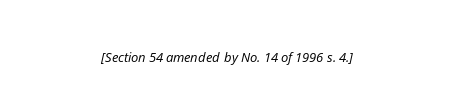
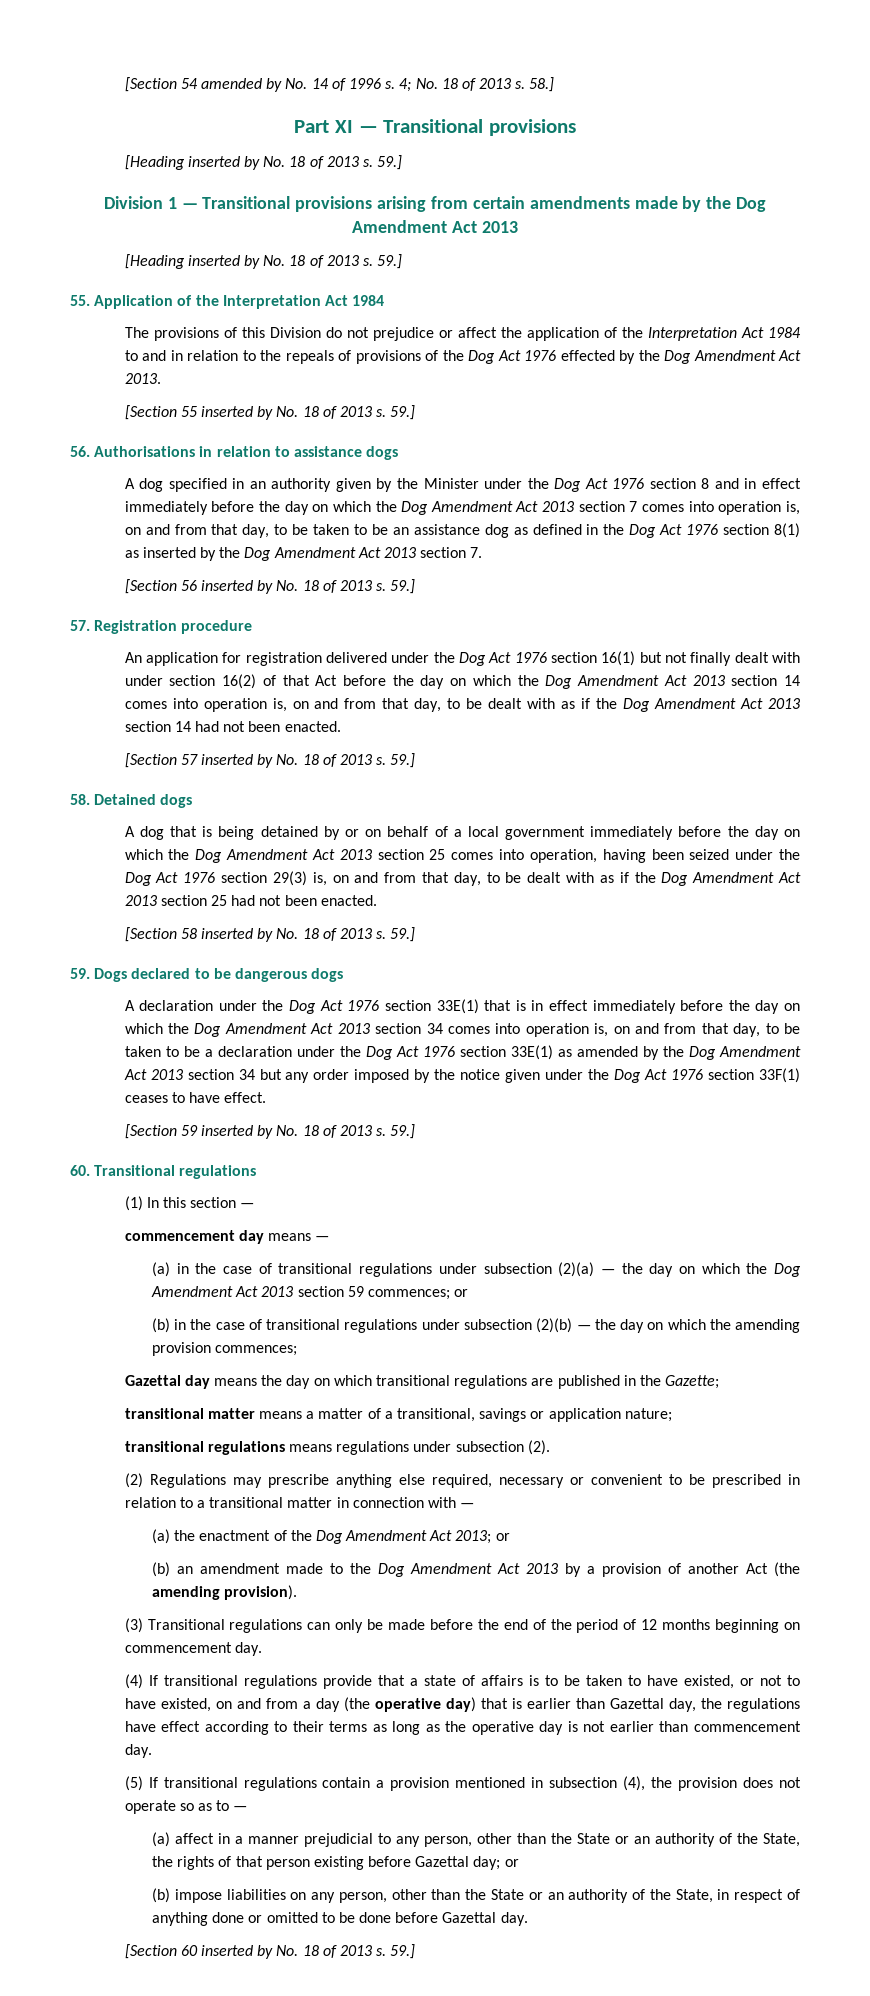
[339,53,354,64] 4.] -> [399,77,555,92] [294,119,576,136] [124,155,403,170] [103,196,767,212] [352,220,518,233] [124,254,403,269] [70,295,385,309] [124,327,802,341] [124,350,802,364] [124,373,161,384] [124,405,416,420] [70,446,399,460] [124,478,801,492] [124,501,800,515] [124,523,800,538] [124,547,483,561] [124,579,416,594] [70,620,253,634] [124,651,801,666] [124,674,800,689] [124,698,800,712] [124,721,341,732] [124,753,416,768] [70,794,193,808] [124,826,801,840] [124,849,800,863] [124,871,801,886] [124,895,377,906] [124,927,416,942] [70,968,344,982] [124,999,800,1014] [124,1023,801,1037] [124,1045,801,1060] [123,1068,801,1083] [124,1092,267,1103] [124,1124,416,1139] [70,1165,257,1179] [124,1196,255,1211] [124,1230,330,1244] [151,1262,801,1277] [150,1286,469,1300] [151,1318,800,1333] [151,1342,298,1356] [124,1375,720,1389] [124,1408,672,1422] [124,1440,550,1455] [124,1473,800,1488] [124,1497,475,1508] [151,1529,510,1544] [151,1562,800,1577] [151,1585,298,1600] [124,1618,801,1633] [124,1642,262,1656] [124,1674,801,1689] [124,1697,800,1712] [124,1721,801,1735] [124,1744,152,1758] [124,1776,801,1791] [124,1800,248,1814] [151,1832,800,1847] [151,1856,519,1870] [151,1888,801,1903] [151,1912,528,1926] [124,1944,416,1959] 4; No. 18 of 2013 s. 58.] // Part XI — Transitional provisions // [Heading inserted by No. 18 of 2013 s. 59.] // Division 1 — Transitional provisions arising from certain amendments made by the Dog Amendment Act 2013 // [Heading inserted by No. 18 of 2013 s. 59.] // 55. Application of the Interpretation Act 1984 // The provisions of this Division do not prejudice or affect the application of the Interpretation Act 1984 to and in relation to the repeals of provisions of the Dog Act 1976 effected by the Dog Amendment Act 2013. // [Section 55 inserted by No. 18 of 2013 s. 59.] // 56. Authorisations in relation to assistance dogs // A dog specified in an authority given by the Minister under the Dog Act 1976 section 8 and in effect immediately before the day on which the Dog Amendment Act 2013 section 7 comes into operation is, on and from that day, to be taken to be an assistance dog as defined in the Dog Act 1976 section 8(1) as inserted by the Dog Amendment Act 2013 section 7. // [Section 56 inserted by No. 18 of 2013 s. 59.] // 57. Registration procedure // An application for registration delivered under the Dog Act 1976 section 16(1) but not finally dealt with under section 16(2) of that Act before the day on which the Dog Amendment Act 2013 section 14 comes into operation is, on and from that day, to be dealt with as if the Dog Amendment Act 2013 section 14 had not been enacted. // [Section 57 inserted by No. 18 of 2013 s. 59.] // 58. Detained dogs // A dog that is being detained by or on behalf of a local government immediately before the day on which the Dog Amendment Act 2013 section 25 comes into operation, having been seized under the Dog Act 1976 section 29(3) is, on and from that day, to be dealt with as if the Dog Amendment Act 2013 section 25 had not been enacted. // [Section 58 inserted by No. 18 of 2013 s. 59.] // 59. Dogs declared to be dangerous dogs // A declaration under the Dog Act 1976 section 33E(1) that is in effect immediately before the day on which the Dog Amendment Act 2013 section 34 comes into operation is, on and from that day, to be taken to be a declaration under the Dog Act 1976 section 33E(1) as amended by the Dog Amendment Act 2013 section 34 but any order imposed by the notice given under the Dog Act 1976 section 33F(1) ceases to have effect. // [Section 59 inserted by No. 18 of 2013 s. 59.] // 60. Transitional regulations // (1) In this section — // commencement day means — // (a) in the case of transitional regulations under subsection (2)(a) — the day on which the Dog Amendment Act 2013 section 59 commences; or // (b) in the case of transitional regulations under subsection (2)(b) — the day on which the amending provision commences; // Gazettal day means the day on which transitional regulations are published in the Gazette; // transitional matter means a matter of a transitional, savings or application nature; // transitional regulations means regulations under subsection (2). // (2) Regulations may prescribe anything else required, necessary or convenient to be prescribed in relation to a transitional matter in connection with — // (a) the enactment of the Dog Amendment Act 2013; or // (b) an amendment made to the Dog Amendment Act 2013 by a provision of another Act (the amending provision). // (3) Transitional regulations can only be made before the end of the period of 12 months beginning on commencement day. // (4) If transitional regulations provide that a state of affairs is to be taken to have existed, or not to have existed, on and from a day (the operative day) that is earlier than Gazettal day, the regulations have effect according to their terms as long as the operative day is not earlier than commencement day. // (5) If transitional regulations contain a provision mentioned in subsection (4), the provision does not operate so as to — // (a) affect in a manner prejudicial to any person, other than the State or an authority of the State, the rights of that person existing before Gazettal day; or // (b) impose liabilities on any person, other than the State or an authority of the State, in respect of anything done or omitted to be done before Gazettal day. // [Section 60 inserted by No. 18 of 2013 s. 59.]

